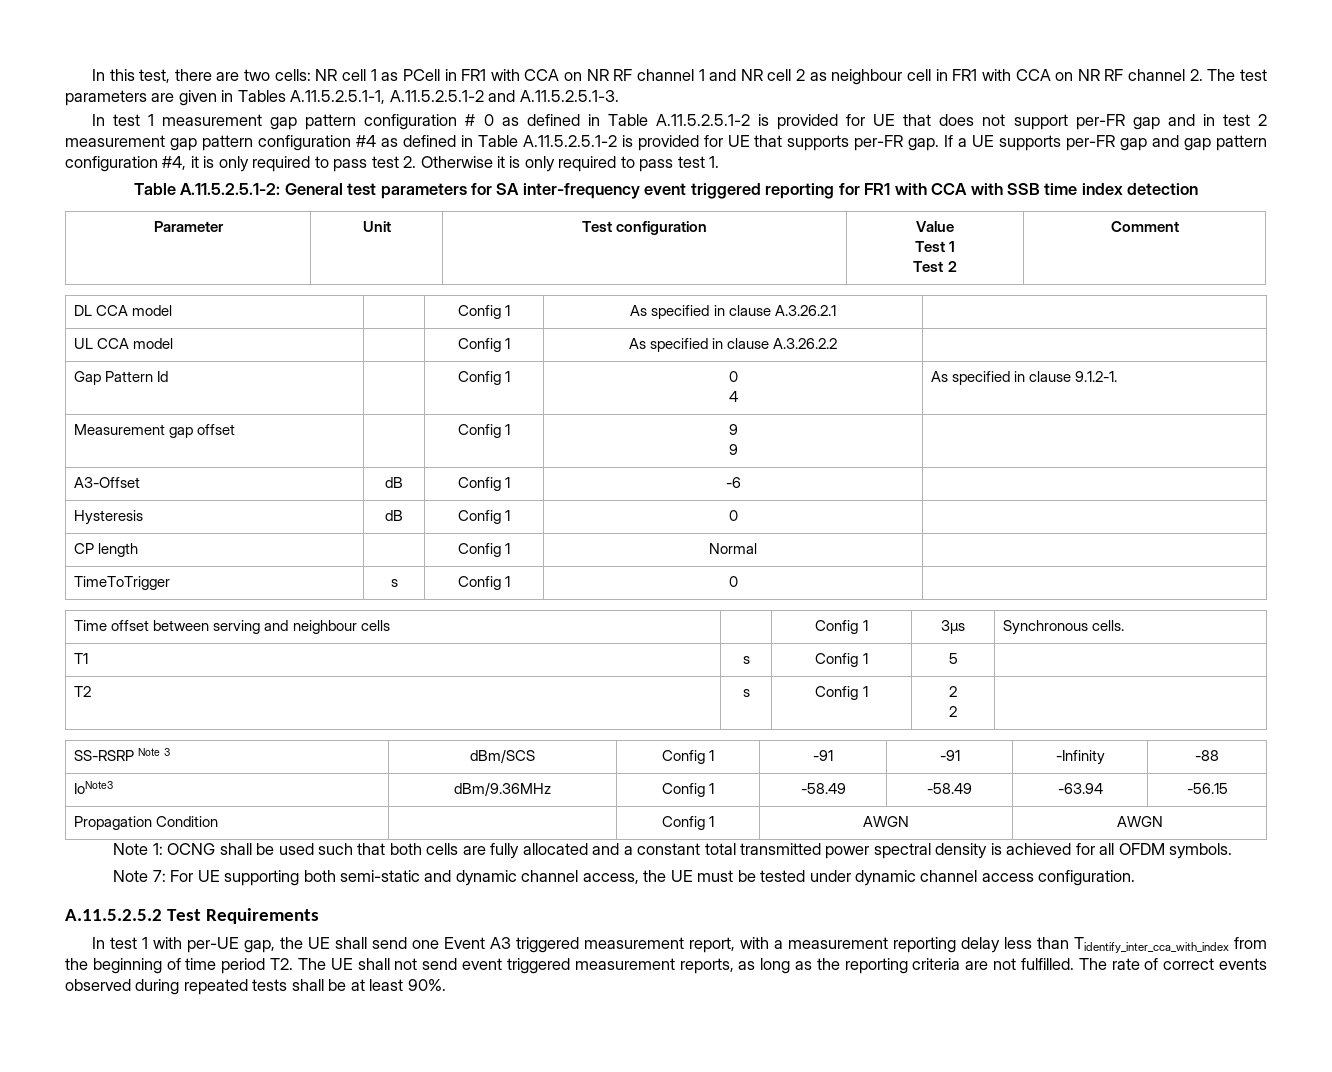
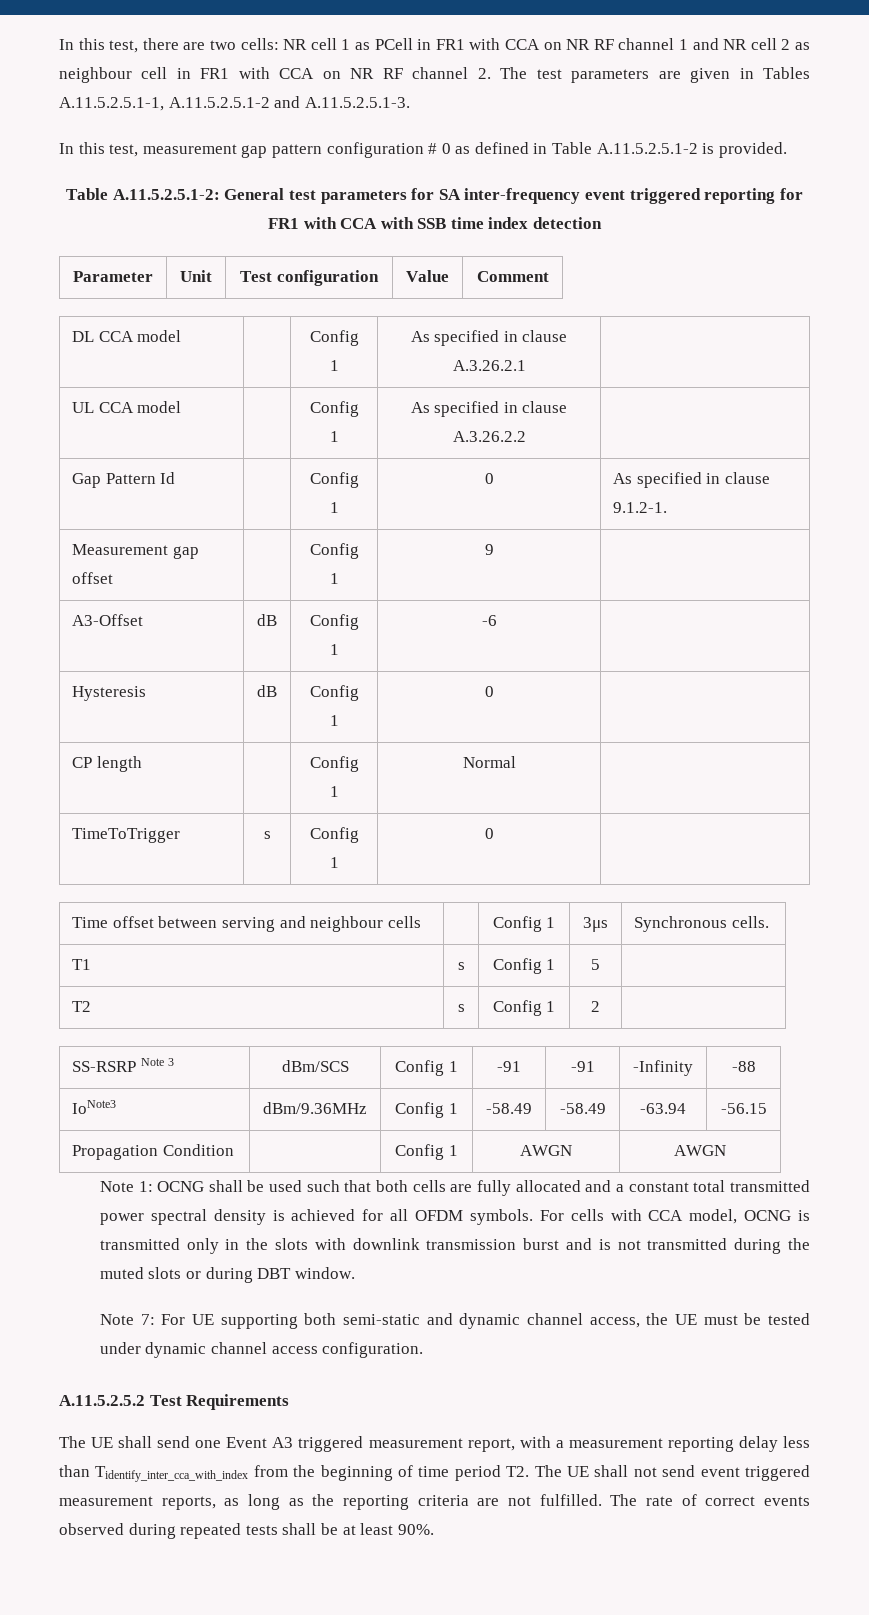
[112,114,155,126] test 1 -> [78,142,139,157] this test,
[777,114,1267,130] [65,135,1268,151] [65,156,720,172] provided for UE that does not support per-FR gap and in test 2 measurement gap pattern configuration #4 as defined in Table A.11.5.2.5.1-2 is provided for UE that supports per-FR gap. If a UE supports per-FR gap and gap pattern configuration #4, it is only required to pass test 2. Otherwise it is only required to pass test 1. -> [718,142,787,158] provided.
[914,241,956,252] [913,261,957,272] // Test 1 // Test 2 -> (449, 276) none
[728,391,738,402] // 4 -> (494, 478) none
[728,444,738,455] // 9 -> (494, 549) none
[949,706,957,717] // 2 -> (600, 1006) none
(1233, 851) none -> [539,1209,811,1224] [99,1238,811,1254] [99,1267,355,1283] For cells with CCA model, OCNG is transmitted only in the slots with downlink transmission burst and is not transmitted during the muted slots or during DBT window.
[91,937,303,953] In test 1 with per-UE gap, the -> [59,1436,86,1448] The

